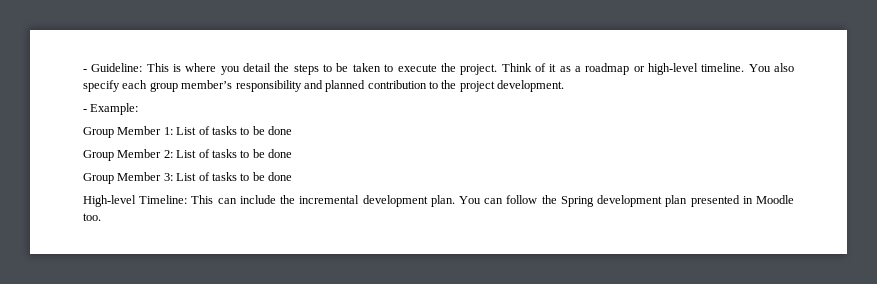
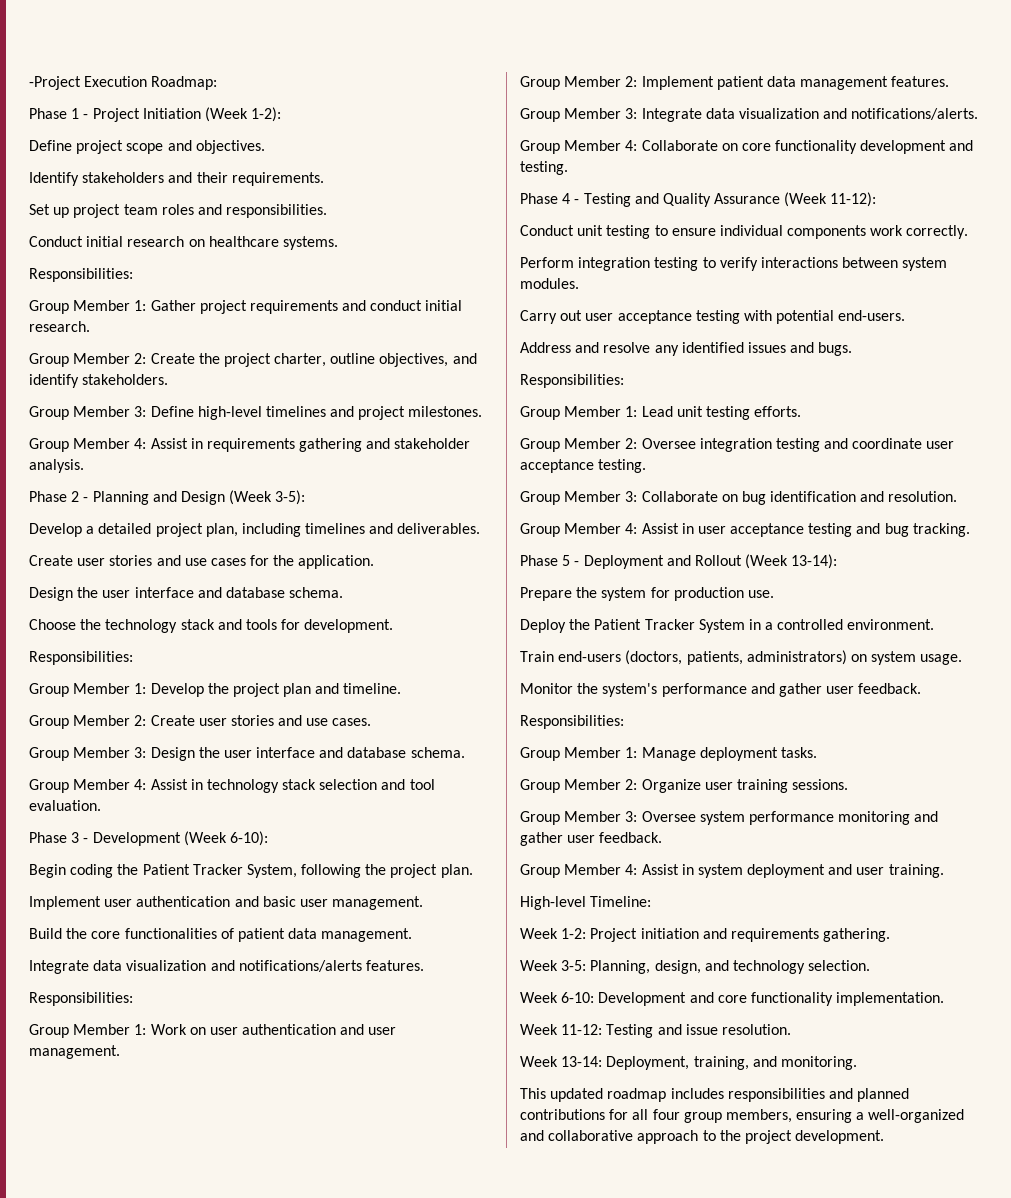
[83,63,794,75] [83,80,565,92] [83,103,139,115] [83,126,292,138] [83,149,292,161] [83,172,292,184] [83,195,794,207] [83,213,101,221] - Guideline: This is where you detail the steps to be taken to execute the project. Think of it as a roadmap or high-level timeline. You also specify each group member’s responsibility and planned contribution to the project development. // - Example: // Group Member 1: List of tasks to be done // Group Member 2: List of tasks to be done // Group Member 3: List of tasks to be done // High-level Timeline: This can include the incremental development plan. You can follow the Spring development plan presented in Moodle too. -> [29,76,218,90] [29,107,282,122] [29,140,265,154] [29,172,324,186] [29,204,328,218] [29,236,338,250] [29,268,133,282] [29,300,463,314] [29,321,90,332] [29,353,477,367] [29,374,169,388] [29,406,483,420] [29,438,471,452] [29,459,84,473] [29,490,306,505] [29,523,481,537] [29,555,375,569] [29,587,344,601] [29,619,394,633] [29,651,133,665] [29,683,402,697] [29,715,372,729] [29,747,465,761] [29,779,435,793] [29,800,101,811] [29,831,268,846] [29,864,473,878] [29,896,424,910] [29,928,413,942] [29,960,424,974] [29,992,133,1006] [29,1024,397,1038] [29,1045,120,1059] [520,76,950,90] [520,108,979,122] [520,140,974,154] [520,161,568,175] [520,192,877,207] [520,225,969,239] [520,257,948,271] [520,278,579,289] [520,310,906,324] [520,342,853,356] [520,374,624,388] [520,406,802,420] [520,438,955,452] [520,459,647,473] [520,491,958,505] [520,523,970,537] [520,554,838,569] [520,587,774,601] [520,619,935,633] [520,650,963,665] [520,683,922,697] [520,715,624,729] [520,747,817,761] [520,779,849,793] [520,811,939,825] [520,832,663,846] [520,864,944,878] [520,896,652,910] [520,928,891,942] [520,960,871,974] [520,992,945,1006] [520,1024,791,1038] [520,1056,857,1070] [520,1088,910,1102] [520,1109,965,1123] [520,1130,885,1144] -Project Execution Roadmap: // Phase 1 - Project Initiation (Week 1-2): // Define project scope and objectives. // Identify stakeholders and their requirements. // Set up project team roles and responsibilities. // Conduct initial research on healthcare systems. // Responsibilities: // Group Member 1: Gather project requirements and conduct initial research. // Group Member 2: Create the project charter, outline objectives, and identify stakeholders. // Group Member 3: Define high-level timelines and project milestones. // Group Member 4: Assist in requirements gathering and stakeholder analysis. // Phase 2 - Planning and Design (Week 3-5): // Develop a detailed project plan, including timelines and deliverables. // Create user stories and use cases for the application. // Design the user interface and database schema. // Choose the technology stack and tools for development. // Responsibilities: // Group Member 1: Develop the project plan and timeline. // Group Member 2: Create user stories and use cases. // Group Member 3: Design the user interface and database schema. // Group Member 4: Assist in technology stack selection and tool evaluation. // Phase 3 - Development (Week 6-10): // Begin coding the Patient Tracker System, following the project plan. // Implement user authentication and basic user management. // Build the core functionalities of patient data management. // Integrate data visualization and notifications/alerts features. // Responsibilities: // Group Member 1: Work on user authentication and user management. // Group Member 2: Implement patient data management features. // Group Member 3: Integrate data visualization and notifications/alerts. // Group Member 4: Collaborate on core functionality development and testing. // Phase 4 - Testing and Quality Assurance (Week 11-12): // Conduct unit testing to ensure individual components work correctly. // Perform integration testing to verify interactions between system modules. // Carry out user acceptance testing with potential end-users. // Address and resolve any identified issues and bugs. // Responsibilities: // Group Member 1: Lead unit testing efforts. // Group Member 2: Oversee integration testing and coordinate user acceptance testing. // Group Member 3: Collaborate on bug identification and resolution. // Group Member 4: Assist in user acceptance testing and bug tracking. // Phase 5 - Deployment and Rollout (Week 13-14): // Prepare the system for production use. // Deploy the Patient Tracker System in a controlled environment. // Train end-users (doctors, patients, administrators) on system usage. // Monitor the system's performance and gather user feedback. // Responsibilities: // Group Member 1: Manage deployment tasks. // Group Member 2: Organize user training sessions. // Group Member 3: Oversee system performance monitoring and gather user feedback. // Group Member 4: Assist in system deployment and user training. // High-level Timeline: // Week 1-2: Project initiation and requirements gathering. // Week 3-5: Planning, design, and technology selection. // Week 6-10: Development and core functionality implementation. // Week 11-12: Testing and issue resolution. // Week 13-14: Deployment, training, and monitoring. // This updated roadmap includes responsibilities and planned contributions for all four group members, ensuring a well-organized and collaborative approach to the project development.

